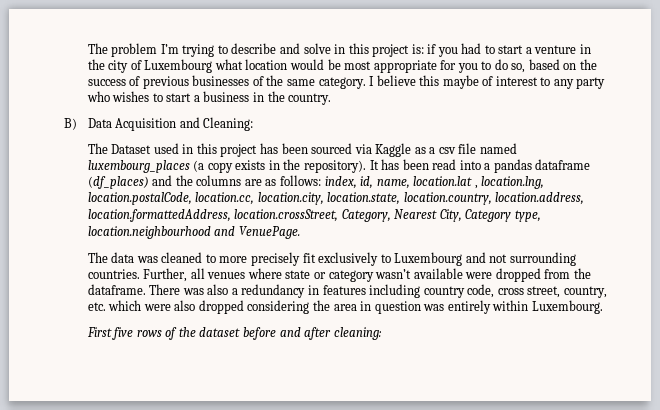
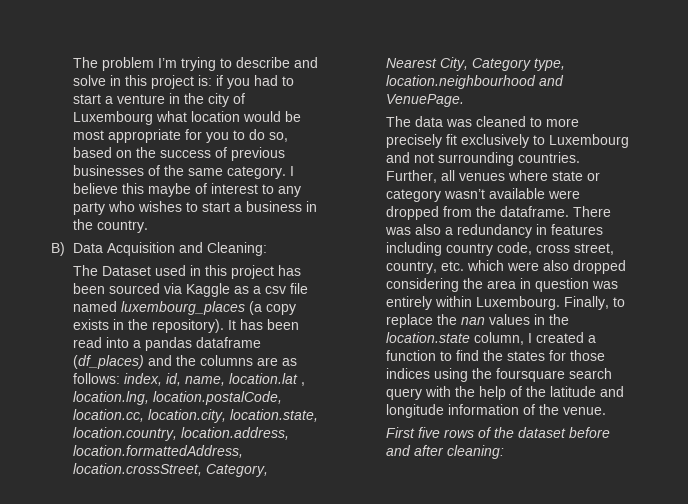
(603, 307) none -> [563,296,625,310] [385,314,569,328] [385,332,596,345] [385,350,605,361] [385,368,612,382] [385,386,624,400] [385,404,606,418] Finally, to replace the nan values in the location.state column, I created a function to find the states for those indices using the foursquare search query with the help of the latitude and longitude information of the venue.

